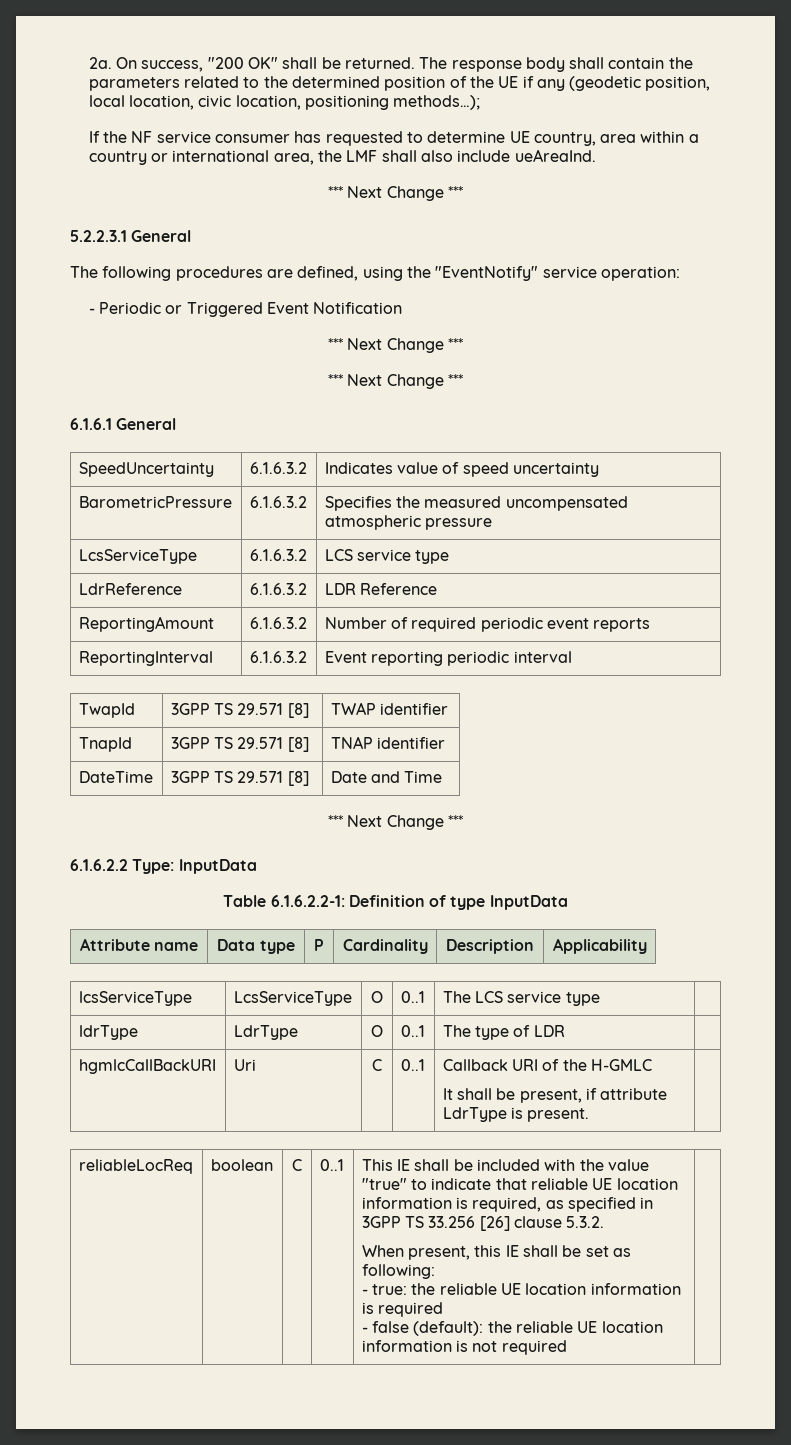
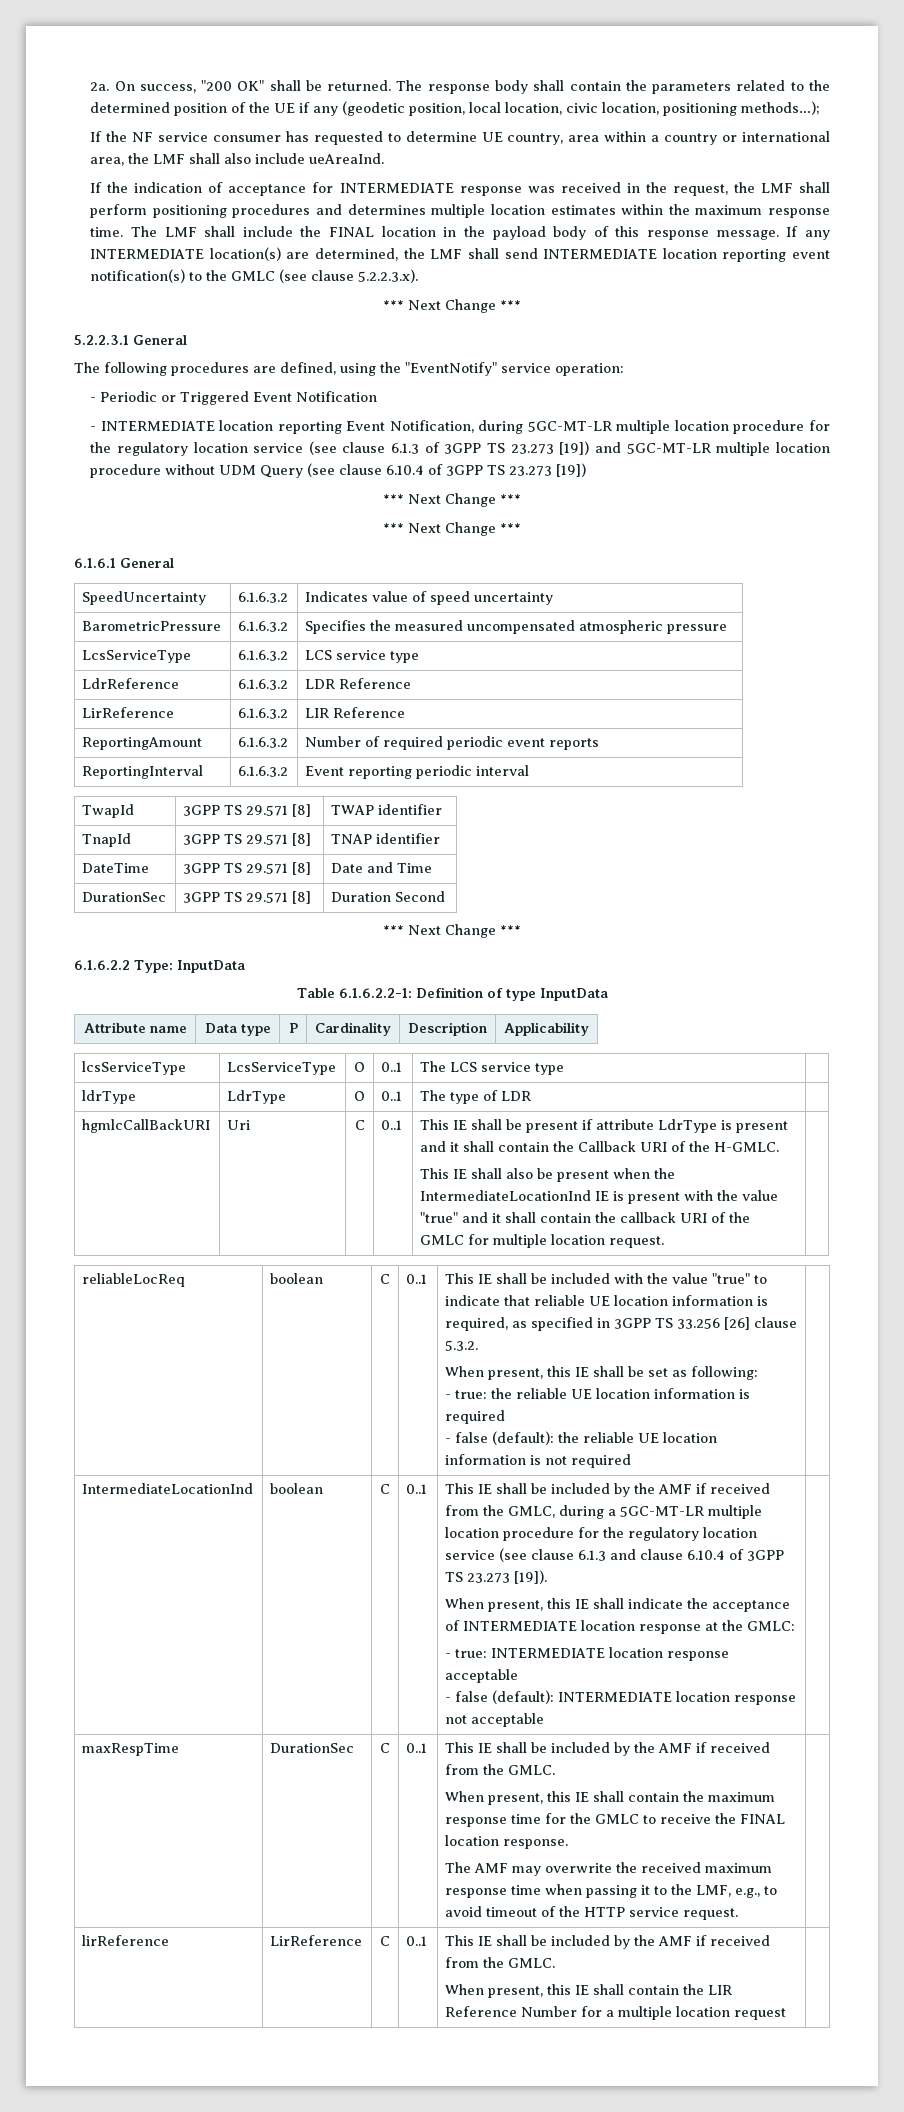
(596, 155) none -> [90,182,831,196] [90,204,831,218] [90,226,831,240] [90,247,831,262] [90,269,419,283] // If the indication of acceptance for INTERMEDIATE response was received in the request, the LMF shall perform positioning procedures and determines multiple location estimates within the maximum response time. The LMF shall include the FINAL location in the payload body of this response message. If any INTERMEDIATE location(s) are determined, the LMF shall send INTERMEDIATE location reporting event notification(s) to the GMLC (see clause 5.2.2.3.x).
(403, 308) none -> [90,420,831,434] [90,441,830,456] [90,463,587,478] // - INTERMEDIATE location reporting Event Notification, during 5GC-MT-LR multiple location procedure for the regulatory location service (see clause 6.1.3 of 3GPP TS 23.273 [19]) and 5GC-MT-LR multiple location procedure without UDM Query (see clause 6.10.4 of 3GPP TS 23.273 [19])
(438, 589) none -> [82,707,175,718] [238,708,289,719] [305,707,406,718] // LirReference | 6.1.6.3.2 | LIR Reference
(443, 777) none -> [82,892,167,902] [183,891,312,904] [331,891,446,902] // DurationSec | 3GPP TS 29.571 [8] | Duration Second
[442,1059,652,1071] [442,1088,668,1103] [442,1107,590,1122] Callback URI of the H-GMLC // It shall be present, if attribute LdrType is present. -> [420,1119,789,1133] [420,1141,780,1152] [420,1168,676,1182] [420,1190,779,1204] [420,1212,751,1223] [420,1234,665,1248] This IE shall be present if attribute LdrType is present and it shall contain the Callback URI of the H-GMLC. // This IE shall also be present when the IntermediateLocationInd IE is present with the value "true" and it shall contain the callback URI of the GMLC for multiple location request.
(567, 1347) none -> [82,1483,254,1494] [270,1483,324,1494] [380,1484,390,1494] [406,1484,428,1494] [445,1483,771,1497] [445,1505,763,1519] [445,1527,758,1541] [445,1548,785,1562] [445,1570,548,1584] [445,1598,791,1612] [445,1620,796,1634] [445,1647,730,1661] [445,1669,519,1683] [445,1690,797,1705] [445,1713,545,1727] [82,1743,180,1756] [270,1743,355,1753] [380,1743,390,1753] [406,1743,428,1753] [445,1742,771,1756] [445,1764,556,1775] [445,1791,776,1805] [445,1813,786,1827] [445,1835,569,1849] [445,1862,773,1876] [445,1884,778,1898] [445,1906,739,1920] [82,1935,170,1946] [270,1935,363,1946] [380,1936,390,1946] [406,1936,428,1946] [445,1935,771,1949] [445,1957,556,1968] [445,1984,733,1998] [445,2006,787,2020] // IntermediateLocationInd | boolean | C | 0..1 | This IE shall be included by the AMF if received from the GMLC, during a 5GC-MT-LR multiple location procedure for the regulatory location service (see clause 6.1.3 and clause 6.10.4 of 3GPP TS 23.273 [19]). // When present, this IE shall indicate the acceptance of INTERMEDIATE location response at the GMLC: // - true: INTERMEDIATE location response acceptable // - false (default): INTERMEDIATE location response not acceptable | // maxRespTime | DurationSec | C | 0..1 | This IE shall be included by the AMF if received from the GMLC. // When present, this IE shall contain the maximum response time for the GMLC to receive the FINAL location response. // The AMF may overwrite the received maximum response time when passing it to the LMF, e.g., to avoid timeout of the HTTP service request. | // lirReference | LirReference | C | 0..1 | This IE shall be included by the AMF if received from the GMLC. // When present, this IE shall contain the LIR Reference Number for a multiple location request |

